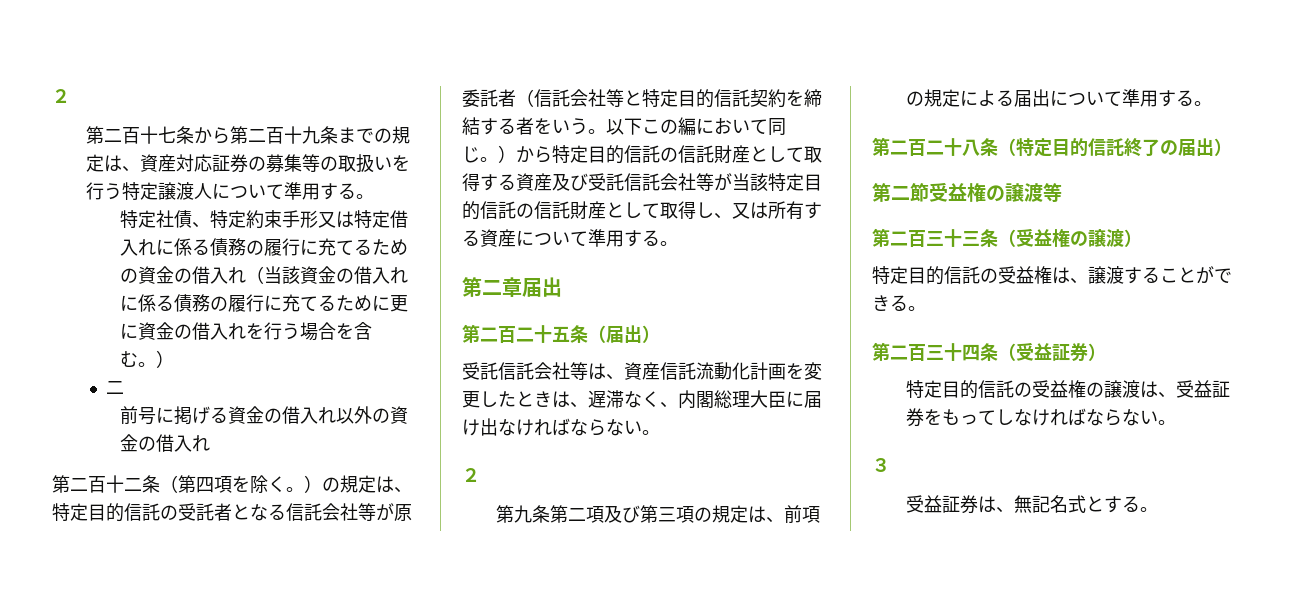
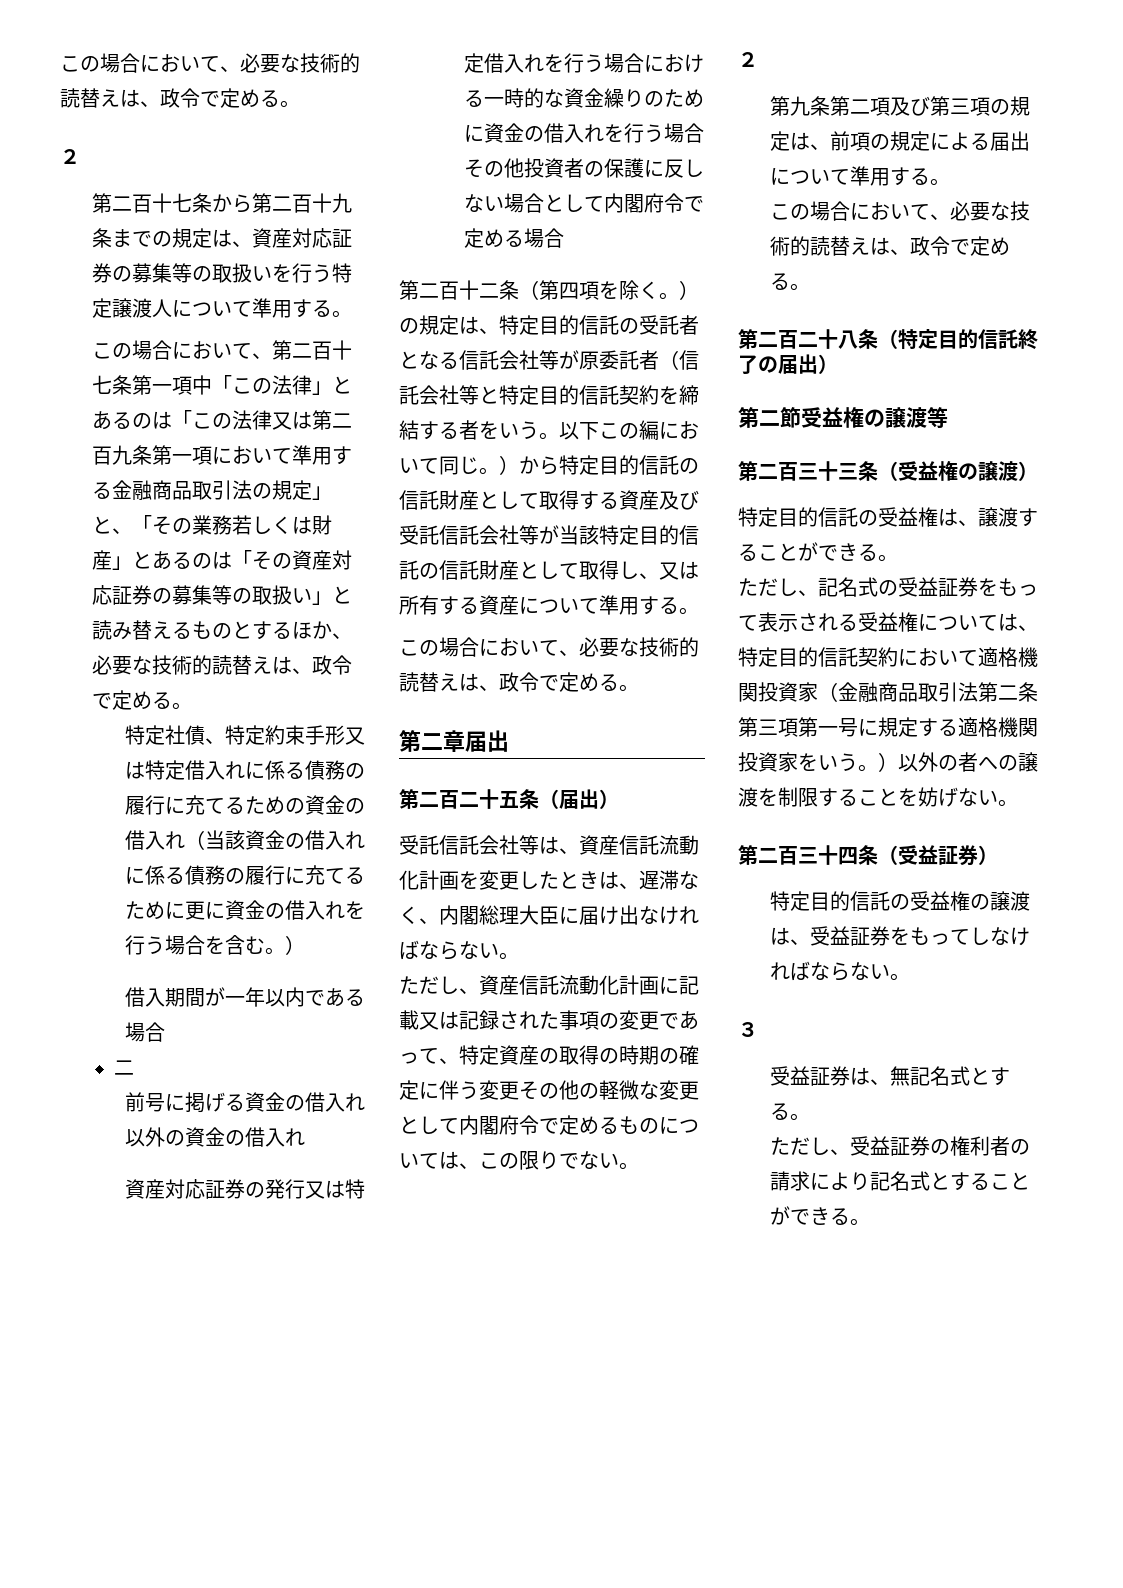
(52, 96) none -> [60,53,360,73] [60,88,300,108] この場合において、必要な技術的読替えは、政令で定める。 //
(374, 196) none -> [92,340,353,360] [92,375,353,395] [92,410,353,430] [92,445,353,465] [92,480,333,500] [92,515,333,535] [92,550,353,570] [92,585,353,605] [92,620,353,640] [92,655,353,675] [92,690,193,710] // この場合において、第二百十七条第一項中「この法律」とあるのは「この法律又は第二百九条第一項において準用する金融商品取引法の規定」と、「その業務若しくは財産」とあるのは「その資産対応証券の募集等の取扱い」と読み替えるものとするほか、必要な技術的読替えは、政令で定める。
(174, 359) none -> [124,987,365,1007] [124,1022,165,1042] // 借入期間が一年以内である場合
(210, 443) none -> [124,1179,365,1199] [463,53,704,73] [463,88,704,108] [463,123,704,143] [463,158,704,178] [463,193,704,213] [463,228,564,248] // 資産対応証券の発行又は特定借入れを行う場合における一時的な資金繰りのために資金の借入れを行う場合その他投資者の保護に反しない場合として内閣府令で定める場合
(678, 243) none -> [399,637,699,657] [399,672,639,692] // この場合において、必要な技術的読替えは、政令で定める。
(660, 432) none -> [399,975,699,995] [399,1010,699,1030] [399,1045,699,1065] [399,1080,699,1100] [399,1115,699,1135] [399,1150,639,1170] // ただし、資産信託流動化計画に記載又は記録された事項の変更であって、特定資産の取得の時期の確定に伴う変更その他の軽微な変更として内閣府令で定めるものについては、この限りでない。
(1212, 103) none -> [770,201,1031,221] [770,236,1011,256] [770,273,811,291] // この場合において、必要な技術的読替えは、政令で定める。
(926, 308) none -> [738,577,1038,597] [738,612,1038,632] [738,647,1038,667] [738,682,1038,702] [738,717,1038,737] [738,752,1038,772] [738,787,1018,807] // ただし、記名式の受益証券をもって表示される受益権については、特定目的信託契約において適格機関投資家（金融商品取引法第二条第三項第一号に規定する適格機関投資家をいう。）以外の者への譲渡を制限することを妨げない。
(1158, 509) none -> [770,1136,1031,1156] [770,1171,1031,1191] [770,1206,871,1226] // ただし、受益証券の権利者の請求により記名式とすることができる。

